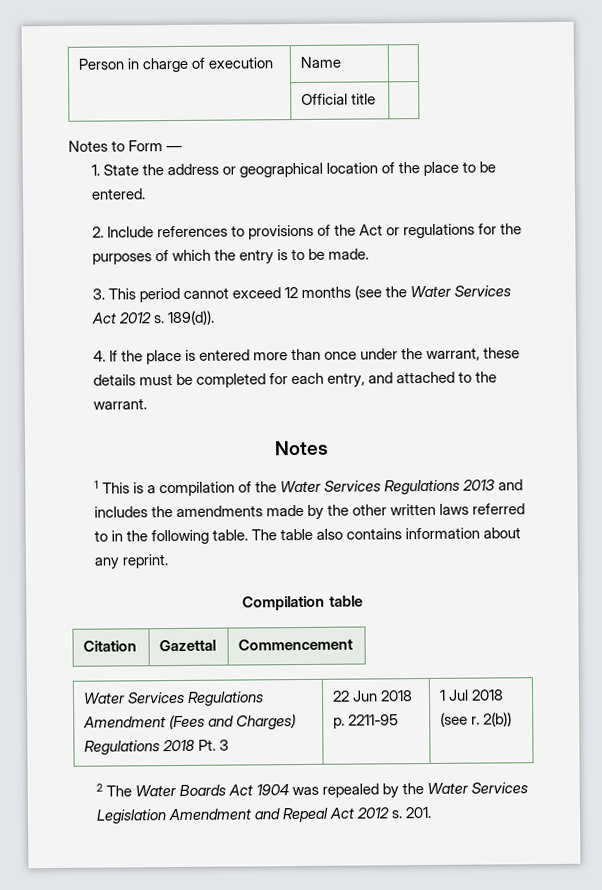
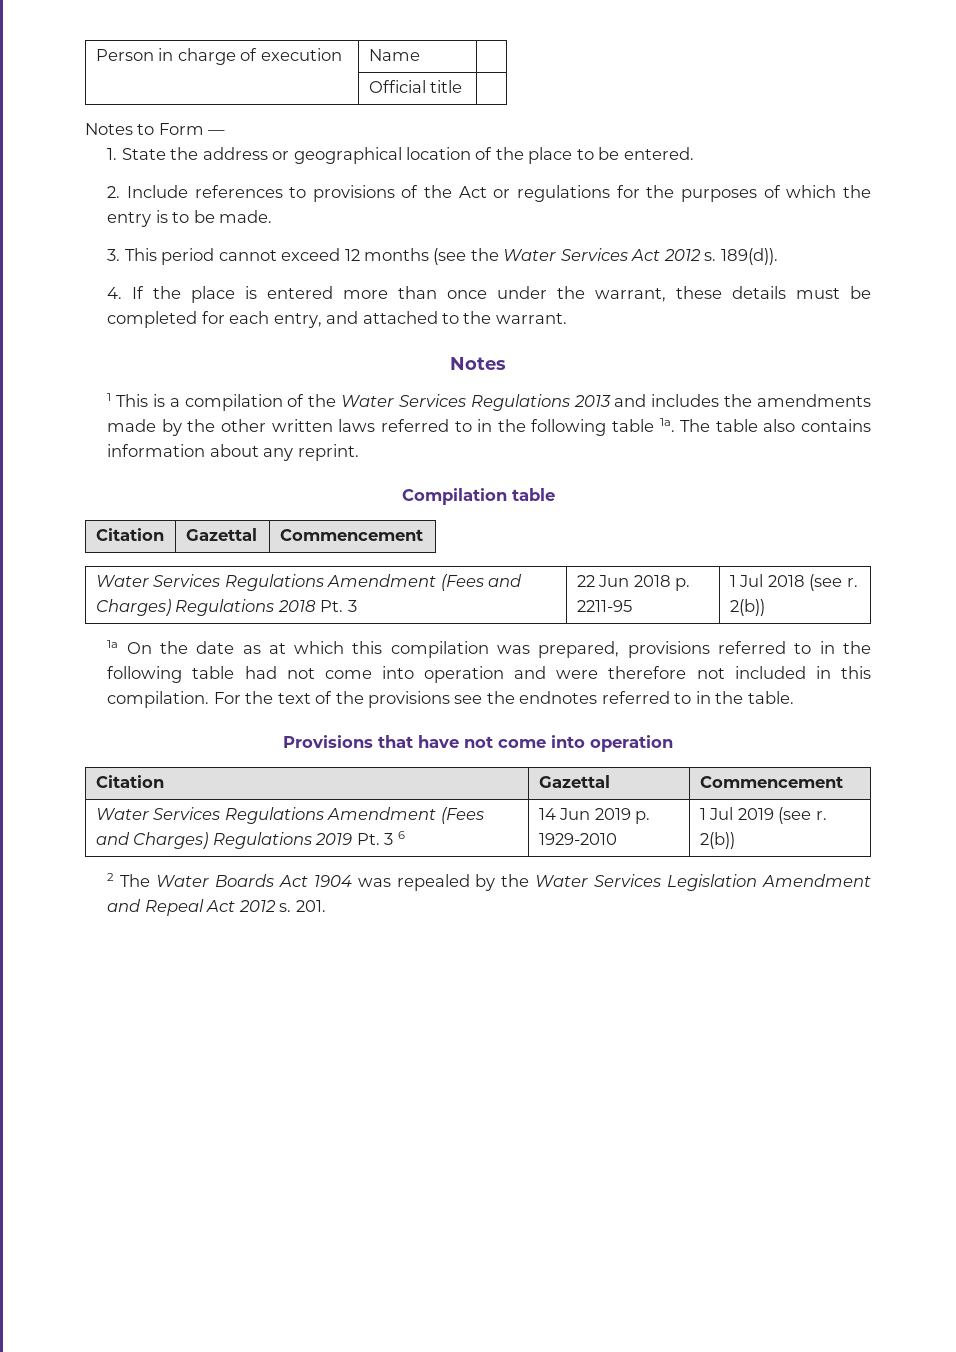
[211,529,248,541] table. -> [611,418,675,432] table 1a.
(513, 719) none -> [107,640,872,658] [107,666,872,683] [107,691,794,708] [283,735,673,752] [95,775,164,788] [538,775,610,788] [699,776,843,788] [95,807,484,824] [95,831,405,849] [538,808,651,824] [538,833,617,845] [699,807,827,824] [699,832,735,849] // 1a On the date as at which this compilation was prepared, provisions referred to in the following table had not come into operation and were therefore not included in this compilation. For the text of the provisions see the endnotes referred to in the table. // Provisions that have not come into operation // Citation | Gazettal | Commencement // Water Services Regulations Amendment (Fees and Charges) Regulations 2019 Pt. 3 6 | 14 Jun 2019 p. 1929-2010 | 1 Jul 2019 (see r. 2(b))

